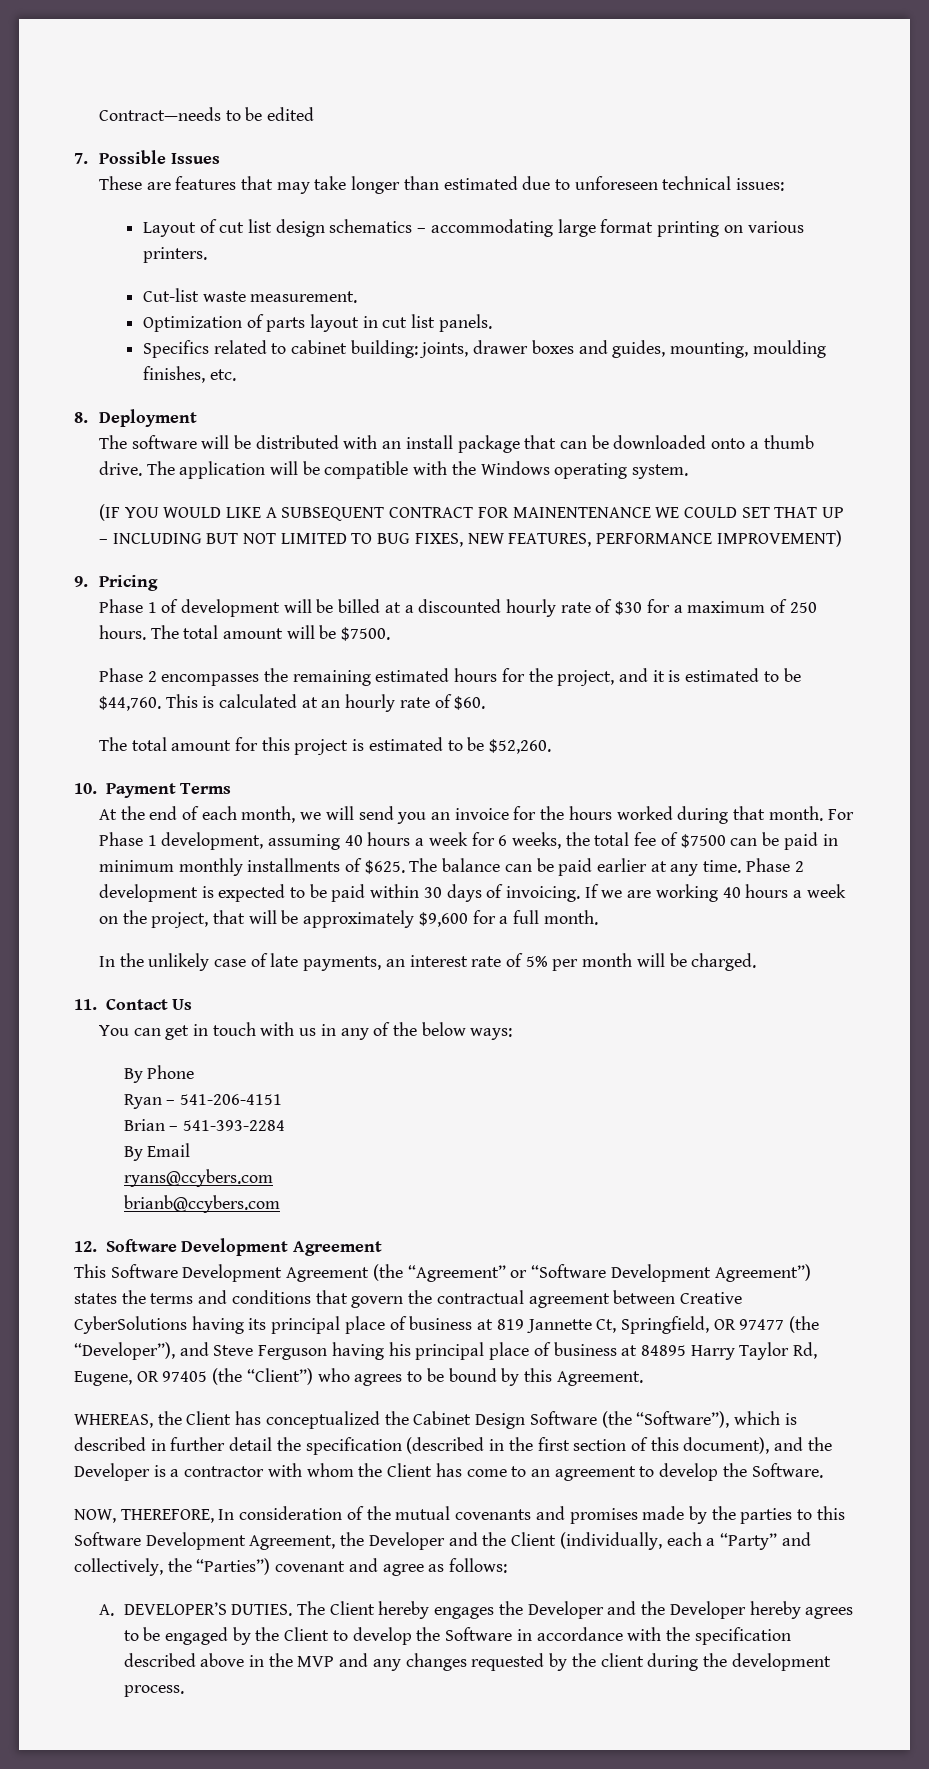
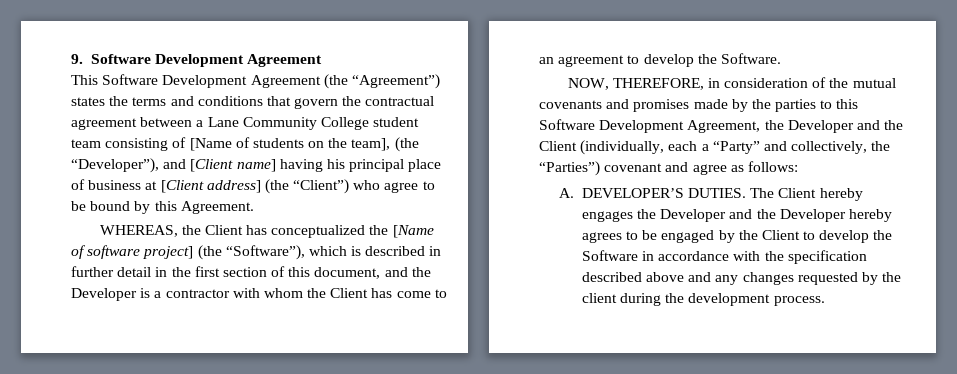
[98,107,314,121] [74,150,220,164] [98,176,785,194] [142,219,804,237] [142,247,207,263] [142,288,358,303] [142,314,492,332] [142,340,826,358] [142,366,236,383] [74,409,197,427] [98,435,814,453] [98,461,689,479] [98,504,845,521] [98,530,842,547] [74,575,158,591] [98,599,817,617] [98,625,391,641] [98,668,801,686] [98,694,486,712] [98,737,552,755] [74,783,232,798] [98,806,854,824] [98,832,838,850] [98,858,804,876] [98,884,846,902] [98,910,598,928] [98,953,757,971] [74,999,193,1010] [98,1022,513,1040] [123,1065,195,1083] [123,1094,283,1109] [123,1119,286,1131] [123,1143,191,1161] [123,1169,273,1187] [123,1195,280,1213] [74,1241,97,1252] Contract—needs to be edited // 7. Possible Issues // These are features that may take longer than estimated due to unforeseen technical issues: // Layout of cut list design schematics – accommodating large format printing on various printers. // Cut-list waste measurement. // Optimization of parts layout in cut list panels. // Specifics related to cabinet building: joints, drawer boxes and guides, mounting, moulding finishes, etc. // 8. Deployment // The software will be distributed with an install package that can be downloaded onto a thumb drive. The application will be compatible with the Windows operating system. // (IF YOU WOULD LIKE A SUBSEQUENT CONTRACT FOR MAINENTENANCE WE COULD SET THAT UP – INCLUDING BUT NOT LIMITED TO BUG FIXES, NEW FEATURES, PERFORMANCE IMPROVEMENT) // 9. Pricing // Phase 1 of development will be billed at a discounted hourly rate of $30 for a maximum of 250 hours. The total amount will be $7500. // Phase 2 encompasses the remaining estimated hours for the project, and it is estimated to be $44,760. This is calculated at an hourly rate of $60. // The total amount for this project is estimated to be $52,260. // 10. Payment Terms // At the end of each month, we will send you an invoice for the hours worked during that month. For Phase 1 development, assuming 40 hours a week for 6 weeks, the total fee of $7500 can be paid in minimum monthly installments of $625. The balance can be paid earlier at any time. Phase 2 development is expected to be paid within 30 days of invoicing. If we are working 40 hours a week on the project, that will be approximately $9,600 for a full month. // In the unlikely case of late payments, an interest rate of 5% per month will be charged. // 11. Contact Us // You can get in touch with us in any of the below ways: // By Phone // Ryan – 541-206-4151 // Brian – 541-393-2284 // By Email // ryans@ccybers.com // brianb@ccybers.com // 12. -> [71,54,83,64] 9.
[407,1264,811,1282] “Agreement” or “Software Development Agreement”) -> [351,74,440,89] “Agreement”)
[679,1292,742,1304] [74,1316,785,1334] Creative CyberSolutions having its principal place of business at 819 Jannette Ct, Springfield, OR 97477 -> [196,117,420,130] [71,137,391,151] a Lane Community College student team consisting of [Name of students on the team],
[213,1345,328,1360] Steve Ferguson -> [190,159,276,172] [Client name]
[640,1342,818,1360] [74,1371,208,1386] 84895 Harry Taylor Rd, Eugene, OR 97405 -> [160,180,261,193] [Client address]
[354,1374,403,1386] agrees -> [384,182,419,193] agree
[413,1411,597,1429] Cabinet Design Software -> [392,225,434,238] [71,245,194,259] [Name of software project]
[276,1437,485,1455] the specification (described -> (152, 272) none
[683,1437,770,1454] document), -> [314,267,381,279] document,
[218,1509,235,1520] In -> [707,78,720,88] in
[249,1653,335,1667] in the MVP -> (684, 277) none

